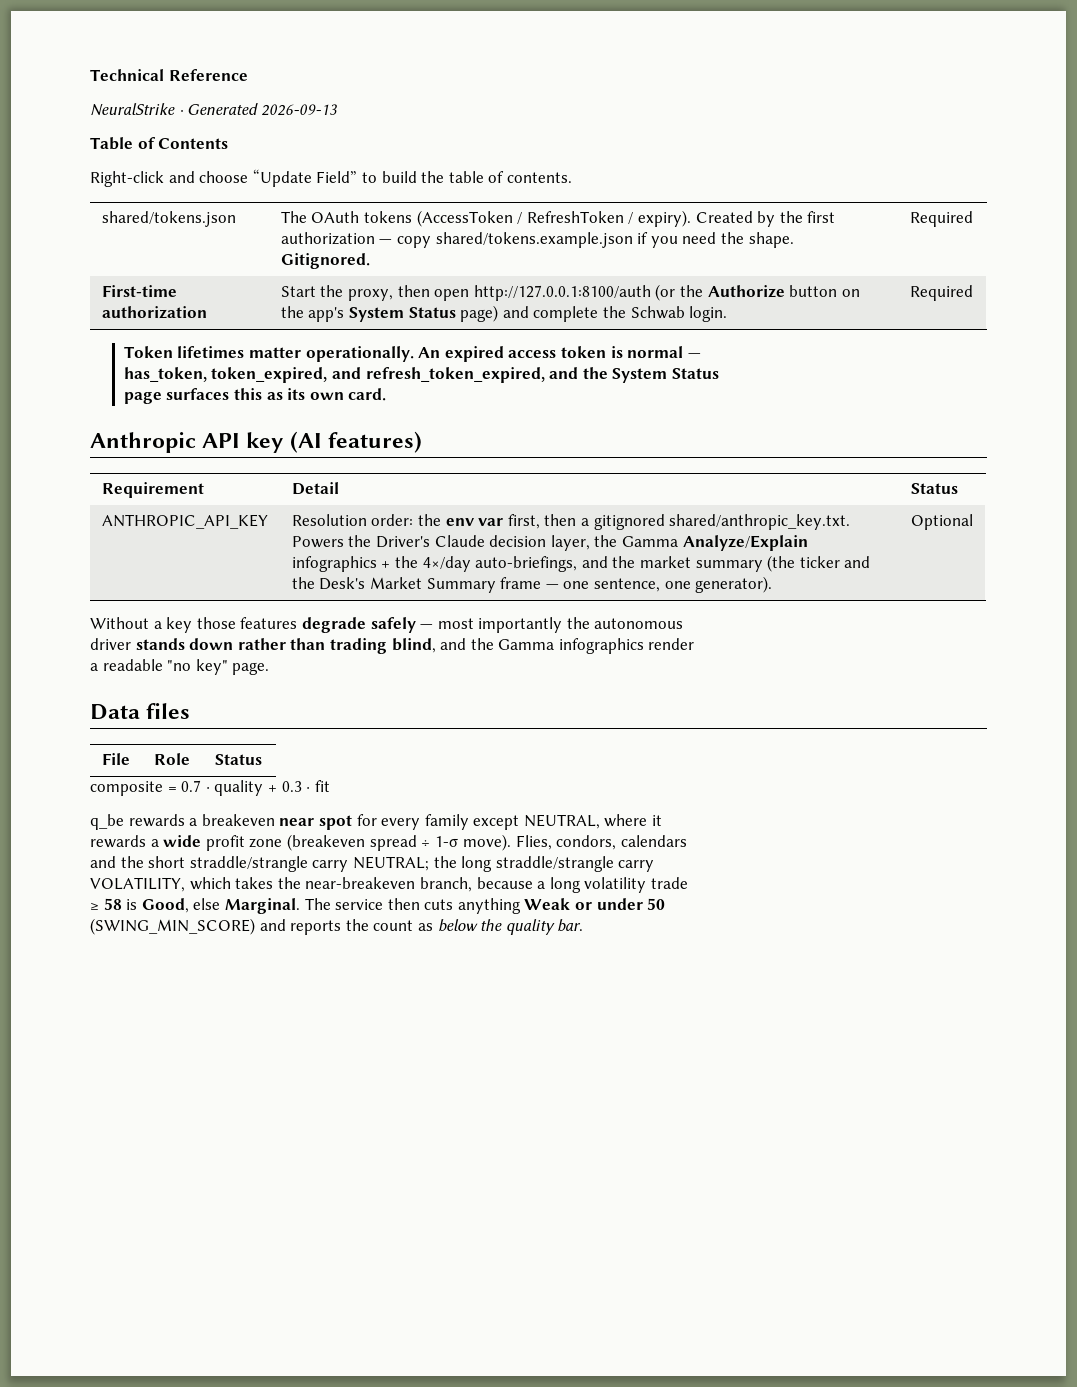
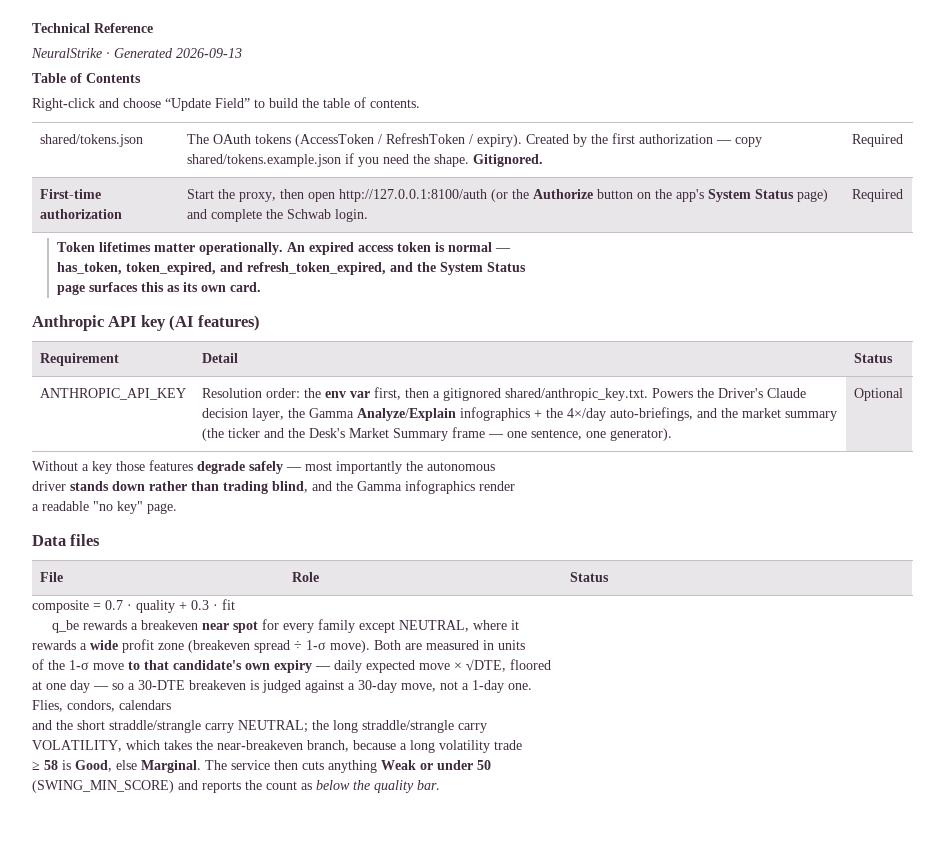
(512, 842) none -> [374,640,525,650] [32,659,551,673] [32,680,532,693] Both are measured in units // of the 1-σ move to that candidate's own expiry — daily expected move × √DTE, floored // at one day — so a 30-DTE breakeven is judged against a 30-day move, not a 1-day one. //

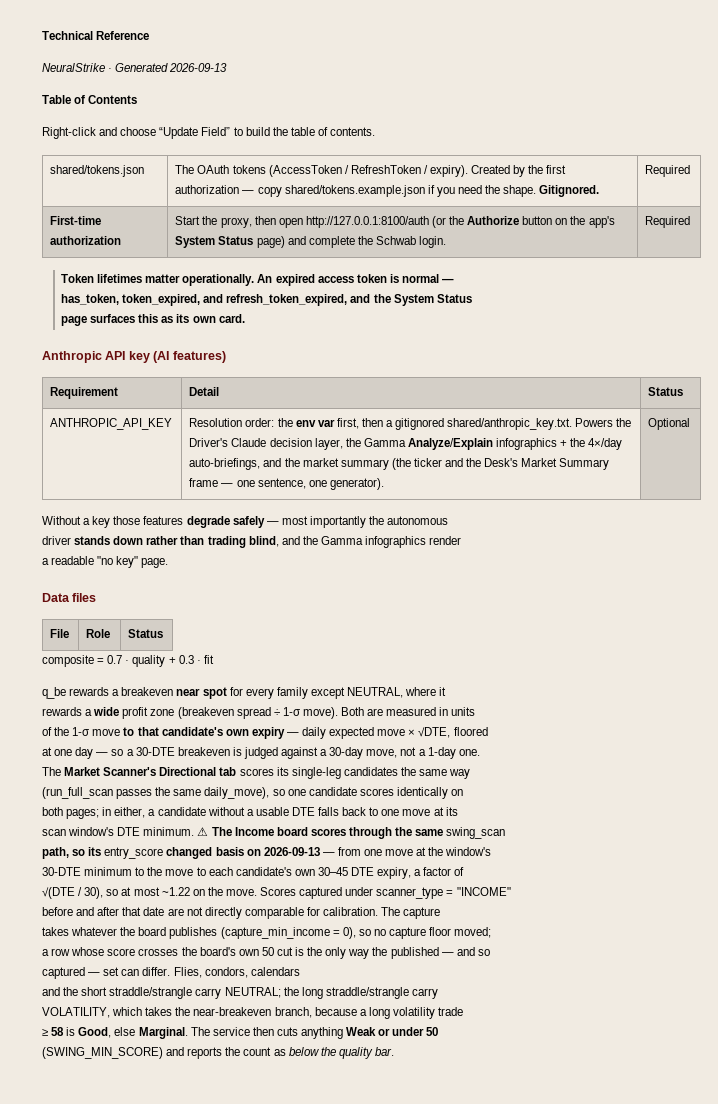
(532, 686) none -> [42,767,471,779] [42,787,464,799] [42,807,458,819] [42,827,506,839] [42,847,492,859] [42,867,465,879] [42,887,511,899] [42,907,441,919] [42,927,492,939] [42,947,490,959] [42,967,171,979] The Market Scanner's Directional tab scores its single-leg candidates the same way // (run_full_scan passes the same daily_move), so one candidate scores identically on // both pages; in either, a candidate without a usable DTE falls back to one move at its // scan window's DTE minimum. ⚠ The Income board scores through the same swing_scan // path, so its entry_score changed basis on 2026-09-13 — from one move at the window's // 30-DTE minimum to the move to each candidate's own 30–45 DTE expiry, a factor of // √(DTE / 30), so at most ~1.22 on the move. Scores captured under scanner_type = "INCOME" // before and after that date are not directly comparable for calibration. The capture // takes whatever the board publishes (capture_min_income = 0), so no capture floor moved; // a row whose score crosses the board's own 50 cut is the only way the published — and so // captured — set can differ.

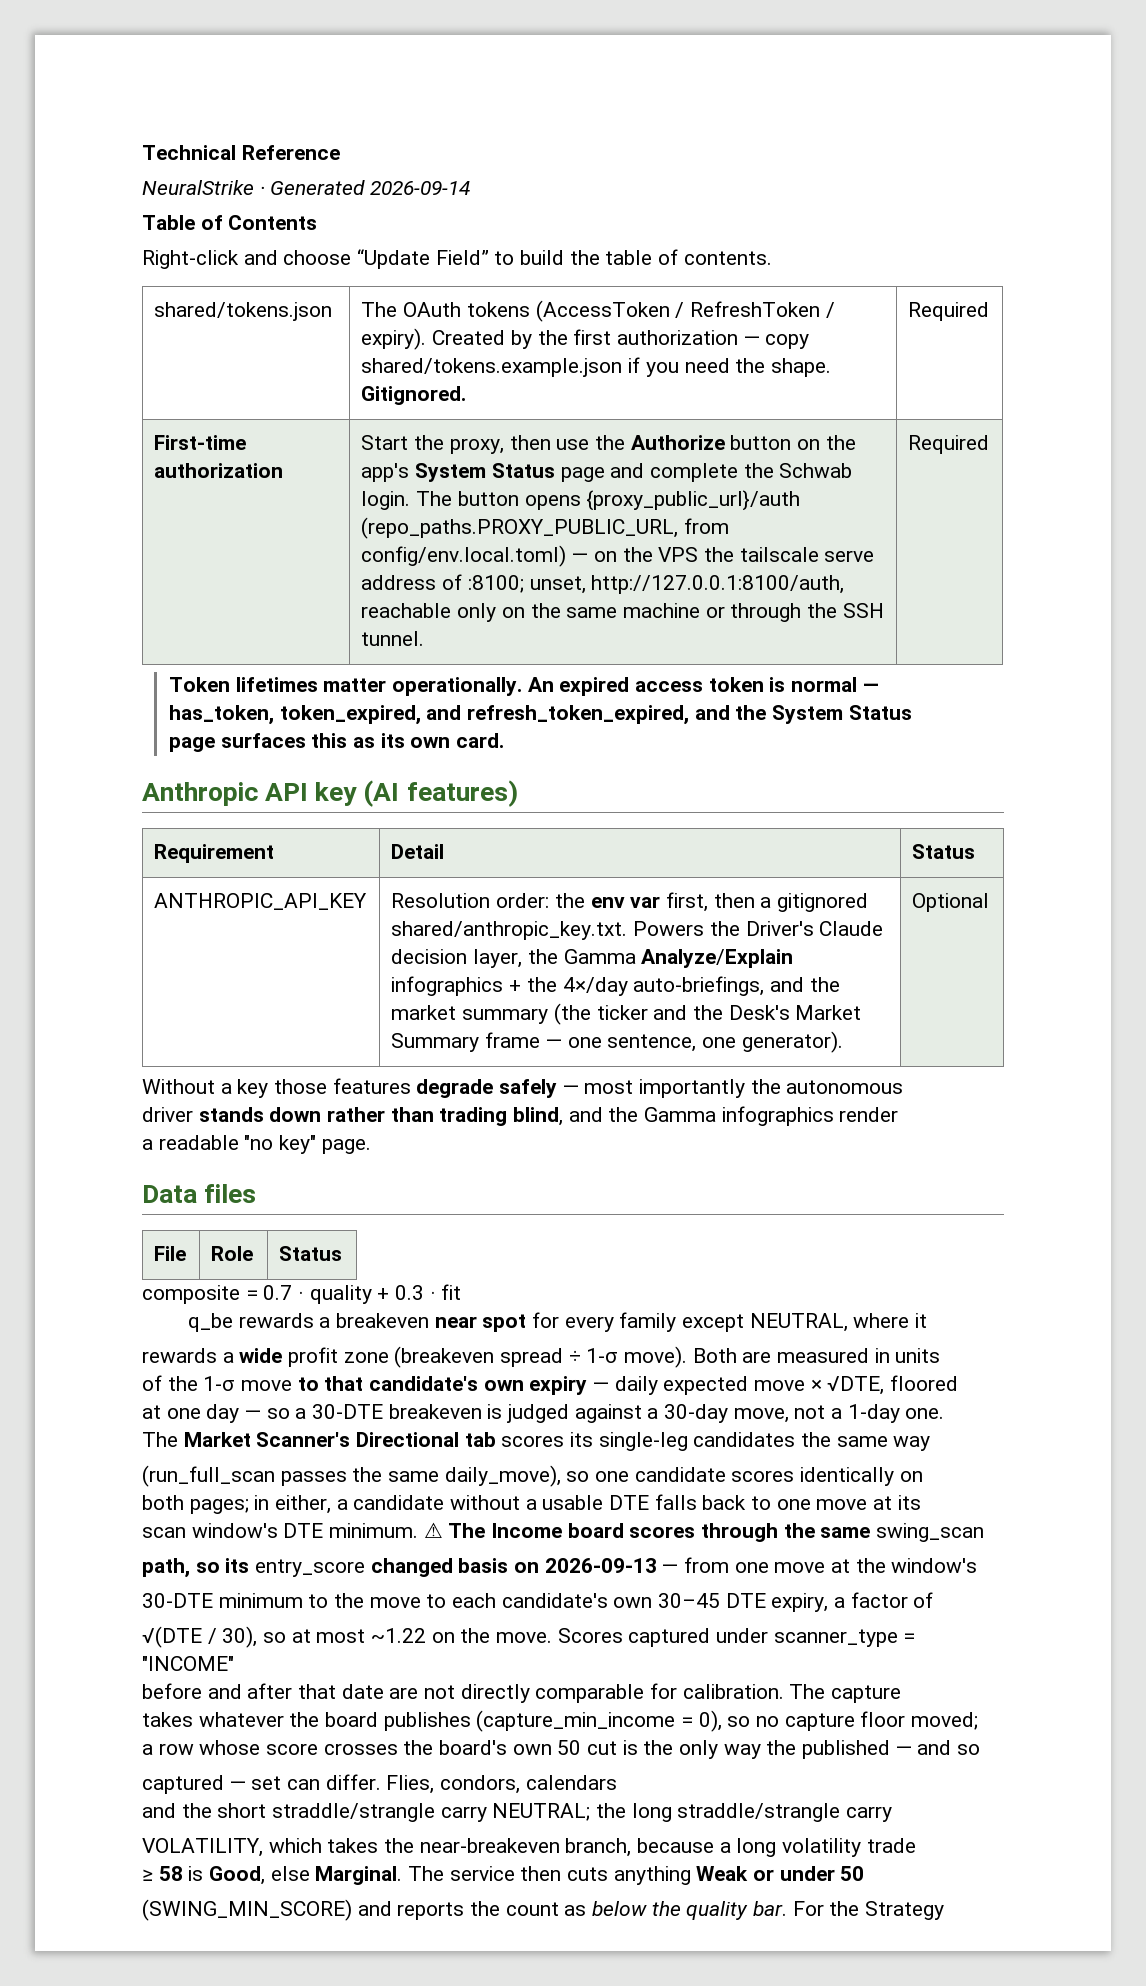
[169,63,228,72] 2026-09-13 -> [370,181,471,195] 2026-09-14
[278,216,446,228] open http://127.0.0.1:8100/auth (or -> [556,439,590,450] use
[256,236,285,248] page) -> [560,467,605,482] page
(447, 242) none -> [416,490,801,511] [361,517,730,539] [361,545,875,567] [361,574,845,594] [361,603,884,622] [361,631,425,646] The button opens {proxy_public_url}/auth (repo_paths.PROXY_PUBLIC_URL, from config/env.local.toml) — on the VPS the tailscale serve address of :8100; unset, http://127.0.0.1:8100/auth, reachable only on the same machine or through the SSH tunnel.
(394, 1051) none -> [792,1901,945,1920] For the Strategy

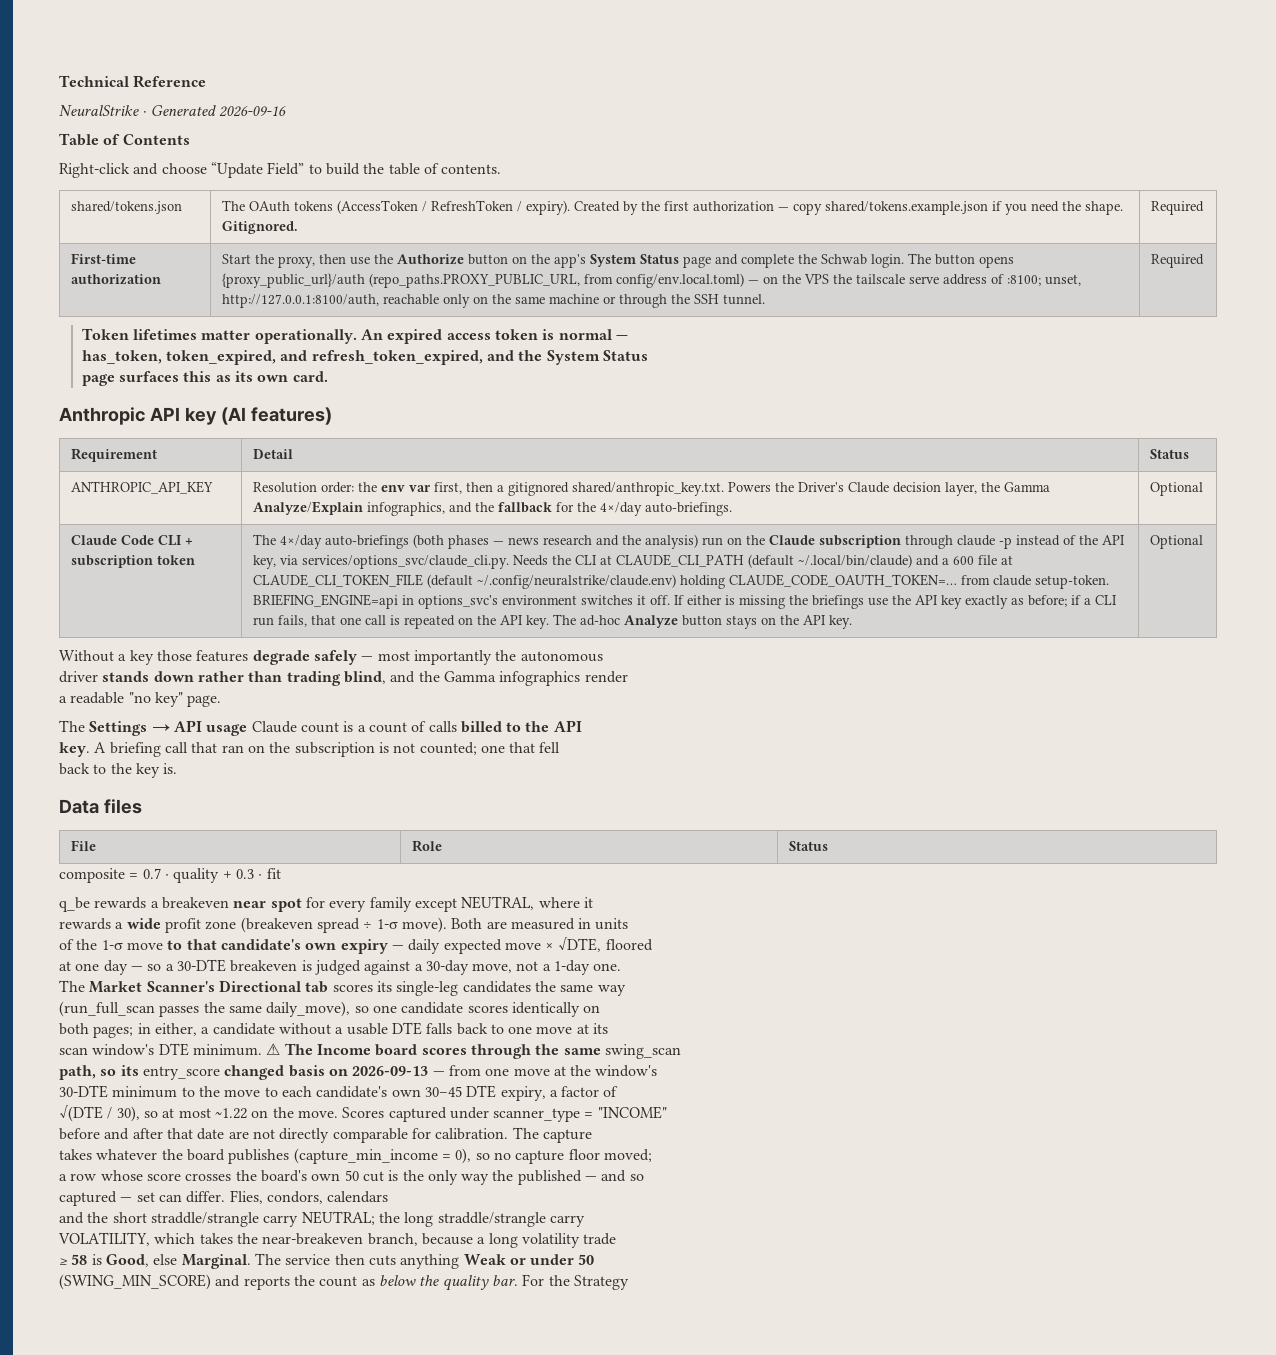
[370,181,471,195] 2026-09-14 -> [218,106,286,117] 2026-09-16
[391,976,840,996] [391,1003,862,1025] [391,1031,843,1053] infographics + the 4×/day auto-briefings, and the market summary (the ticker and the Desk's Market Summary frame — one sentence, one generator). -> [366,502,732,516] [1149,482,1203,496] [70,535,193,546] [70,555,195,568] [252,534,1125,549] [252,554,1013,569] [252,574,1109,589] [252,594,1117,609] [252,614,852,629] infographics, and the fallback for the 4×/day auto-briefings. | Optional // Claude Code CLI + subscription token | The 4×/day auto-briefings (both phases — news research and the analysis) run on the Claude subscription through claude -p instead of the API key, via services/options_svc/claude_cli.py. Needs the CLI at CLAUDE_CLI_PATH (default ~/.local/bin/claude) and a 600 file at CLAUDE_CLI_TOKEN_FILE (default ~/.config/neuralstrike/claude.env) holding CLAUDE_CODE_OAUTH_TOKEN=… from claude setup-token. BRIEFING_ENGINE=api in options_svc's environment switches it off. If either is missing the briefings use the API key exactly as before; if a CLI run fails, that one call is repeated on the API key. The ad-hoc Analyze button stays on the API key.
(371, 1146) none -> [59,720,582,736] [59,742,561,757] [59,763,178,778] // The Settings → API usage Claude count is a count of calls billed to the API // key. A briefing call that ran on the subscription is not counted; one that fell // back to the key is.

